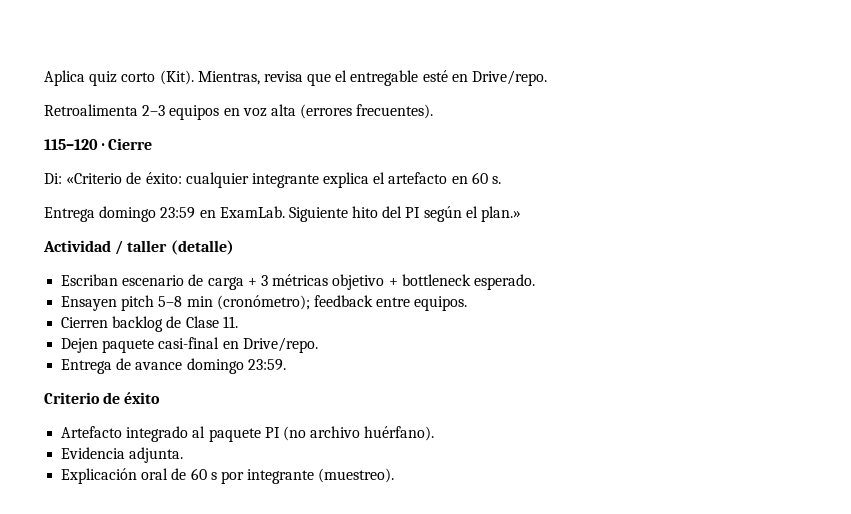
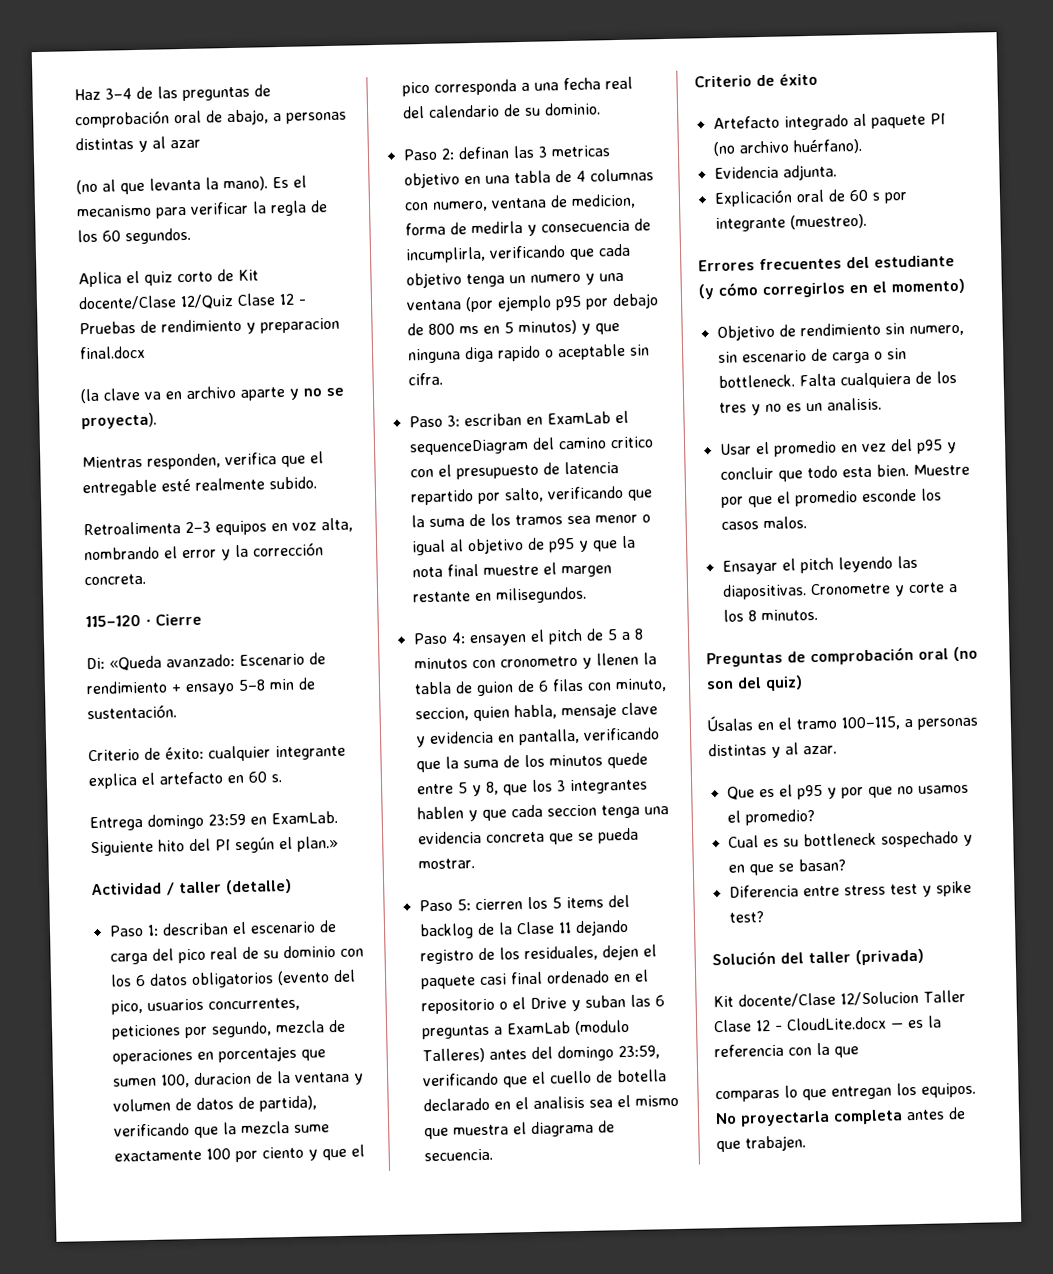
[44,70,303,86] Aplica quiz corto (Kit). Mientras, revisa -> [74,84,271,102] [75,109,347,129] [75,136,201,152] [76,175,307,195] [76,200,328,219] [77,227,191,245] [78,269,259,288] [78,293,307,311] [79,317,340,335] [79,345,146,360] [80,385,344,404] [81,412,157,430] [82,452,277,470] Haz 3–4 de las preguntas de comprobación oral de abajo, a personas distintas y al azar // (no al que levanta la mano). Es el mecanismo para verificar la regla de los 60 segundos. // Aplica el quiz corto de Kit docente/Clase 12/Quiz Clase 12 - Pruebas de rendimiento y preparacion final.docx // (la clave va en archivo aparte y no se proyecta). // Mientras responden, verifica
[451,70,548,86] en Drive/repo. -> [195,476,317,491] realmente subido.
[270,104,434,119] [44,138,153,150] [44,173,123,184] alta (errores frecuentes). // 115–120 · Cierre // Di: «Criterio -> [321,517,353,533] [84,542,324,561] [84,573,146,586] [85,613,202,628] [86,652,326,671] [86,677,316,696] [87,704,177,720] [88,749,140,762] alta, nombrando el error y la corrección concreta. // 115–120 · Cierre // Di: «Queda avanzado: Escenario de rendimiento + ensayo 5–8 min de sustentación. // Criterio
[61,274,535,290] [61,295,468,311] [61,316,238,332] [61,337,318,353] [61,358,286,374] Escriban escenario de carga + 3 métricas objetivo + bottleneck esperado. // Ensayen pitch 5–8 min (cronómetro); feedback entre equipos. // Cierren backlog de Clase 11. // Dejen paquete casi-final en Drive/repo. // Entrega de avance domingo 23:59. -> [108,920,337,937] [109,945,364,965] [109,969,356,989] [110,997,300,1015] [110,1019,346,1040] [111,1045,326,1065] [112,1071,364,1088] [112,1095,317,1112] [113,1121,330,1139] [113,1144,365,1163] [401,76,633,97] [401,102,601,119] [402,145,611,161] [403,168,654,189] [403,193,636,212] [404,218,651,236] [404,243,631,264] [405,272,624,289] [405,293,659,313] [406,319,620,336] [407,343,650,364] [407,372,443,386] [408,410,629,428] [408,436,654,456] [409,461,619,480] [409,485,653,506] [410,513,651,528] [410,535,636,556] [411,562,612,578] [412,586,587,604] [412,628,644,647] [413,652,657,670] [413,678,667,697] [414,702,658,722] [415,727,660,748] [415,752,648,773] [416,778,648,797] [416,804,669,822] [417,827,639,845] [417,858,475,870] [418,894,630,912] [418,919,629,940] [419,944,657,965] [420,969,649,990] [420,994,665,1015] [421,1019,630,1040] [421,1045,660,1064] [422,1069,667,1088] [422,1094,679,1112] [423,1120,615,1140] [423,1148,493,1162] Paso 1: describan el escenario de carga del pico real de su dominio con los 6 datos obligatorios (evento del pico, usuarios concurrentes, peticiones por segundo, mezcla de operaciones en porcentajes que sumen 100, duracion de la ventana y volumen de datos de partida), verificando que la mezcla sume exactamente 100 por ciento y que el pico corresponda a una fecha real del calendario de su dominio. // Paso 2: definan las 3 metricas objetivo en una tabla de 4 columnas con numero, ventana de medicion, forma de medirla y consecuencia de incumplirla, verificando que cada objetivo tenga un numero y una ventana (por ejemplo p95 por debajo de 800 ms en 5 minutos) y que ninguna diga rapido o aceptable sin cifra. // Paso 3: escriban en ExamLab el sequenceDiagram del camino critico con el presupuesto de latencia repartido por salto, verificando que la suma de los tramos sea menor o igual al objetivo de p95 y que la nota final muestre el margen restante en milisegundos. // Paso 4: ensayen el pitch de 5 a 8 minutos con cronometro y llenen la tabla de guion de 6 filas con minuto, seccion, quien habla, mensaje clave y evidencia en pantalla, verificando que la suma de los minutos quede entre 5 y 8, que los 3 integrantes hablen y que cada seccion tenga una evidencia concreta que se pueda mostrar. // Paso 5: cierren los 5 items del backlog de la Clase 11 dejando registro de los residuales, dejen el paquete casi final ordenado en el repositorio o el Drive y suban las 6 preguntas a ExamLab (modulo Talleres) antes del domingo 23:59, verificando que el cuello de botella declarado en el analisis sea el mismo que muestra el diagrama de secuencia.
(395, 475) none -> [698,255,955,272] [698,278,965,300] [716,322,964,341] [717,348,907,364] [717,371,957,389] [718,397,882,416] [719,438,957,457] [719,463,970,482] [720,488,942,508] [720,516,807,530] [721,555,918,575] [721,582,958,600] [722,608,818,622] [706,646,978,668] [706,675,803,692] [707,715,979,732] [708,742,837,758] [726,784,969,800] [726,809,815,826] [727,831,973,848] [727,858,846,876] [728,880,972,898] [728,911,764,923] [712,948,924,966] [713,989,966,1008] [713,1015,942,1033] [714,1042,859,1058] [715,1082,976,1103] [715,1106,966,1127] [716,1135,806,1153] // Errores frecuentes del estudiante (y cómo corregirlos en el momento) // Objetivo de rendimiento sin numero, sin escenario de carga o sin bottleneck. Falta cualquiera de los tres y no es un analisis. // Usar el promedio en vez del p95 y concluir que todo esta bien. Muestre por que el promedio esconde los casos malos. // Ensayar el pitch leyendo las diapositivas. Cronometre y corte a los 8 minutos. // Preguntas de comprobación oral (no son del quiz) // Úsalas en el tramo 100–115, a personas distintas y al azar. // Que es el p95 y por que no usamos el promedio? // Cual es su bottleneck sospechado y en que se basan? // Diferencia entre stress test y spike test? // Solución del taller (privada) // Kit docente/Clase 12/Solucion Taller Clase 12 - CloudLite.docx — es la referencia con la que // comparas lo que entregan los equipos. No proyectarla completa antes de que trabajen.

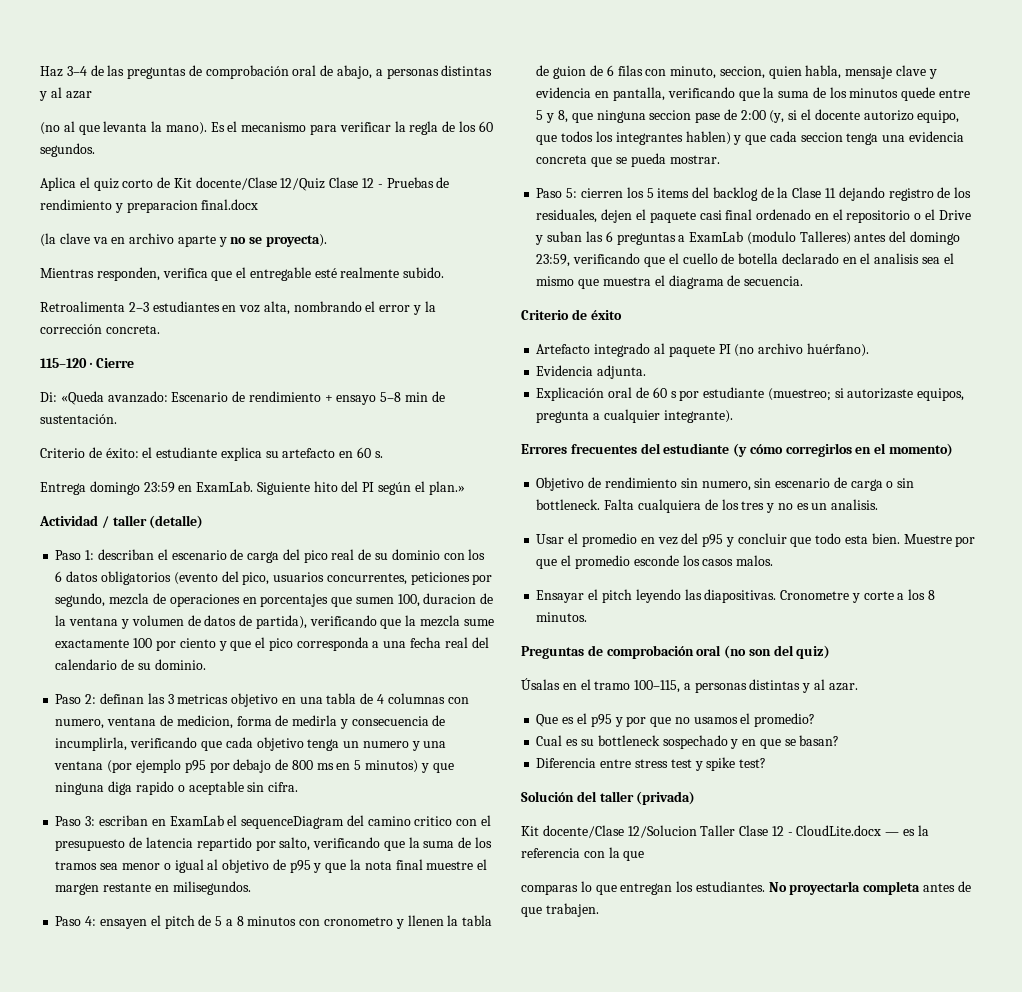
[215,520,267,536] equipos -> [152,301,220,312] estudiantes
[208,744,346,762] [88,772,155,790] cualquier integrante explica el -> [142,447,279,461] el estudiante explica su
[530,778,648,795] [416,806,464,820] los 3 integrantes hablen -> [596,109,960,123] [536,131,731,145] ninguna seccion pase de 2:00 (y, si el docente autorizo equipo, que todos los integrantes hablen)
[714,213,867,233] integrante (muestreo). -> [703,387,965,401] [536,409,733,423] estudiante (muestreo; si autorizaste equipos, pregunta a cualquier integrante).
[921,1082,976,1098] equipos. -> [695,881,765,892] estudiantes.

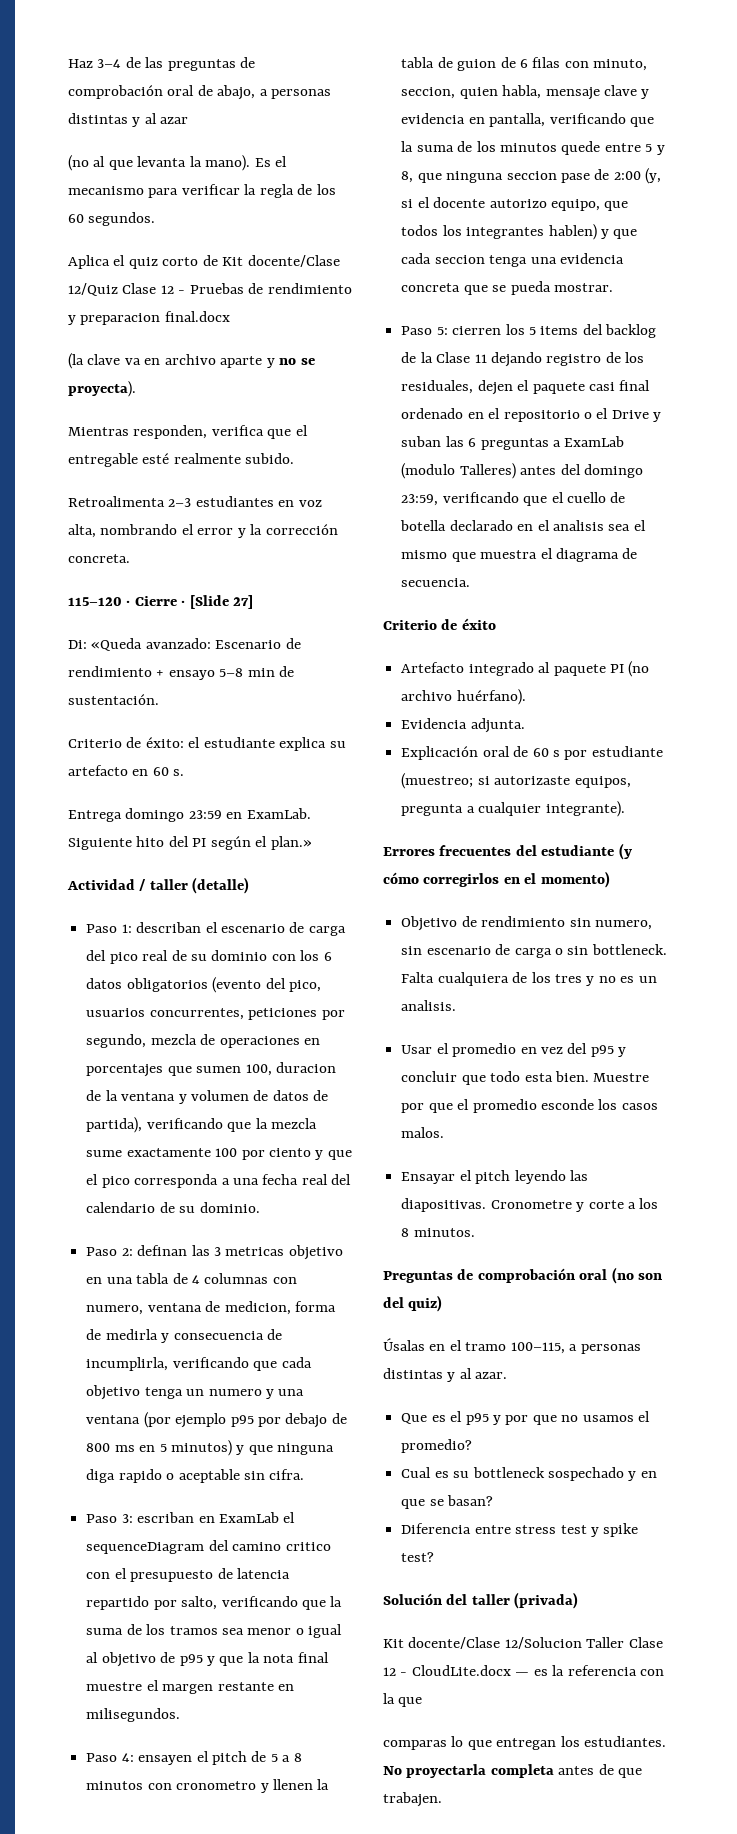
(134, 363) none -> [181,595,254,609] · [Slide 27]

